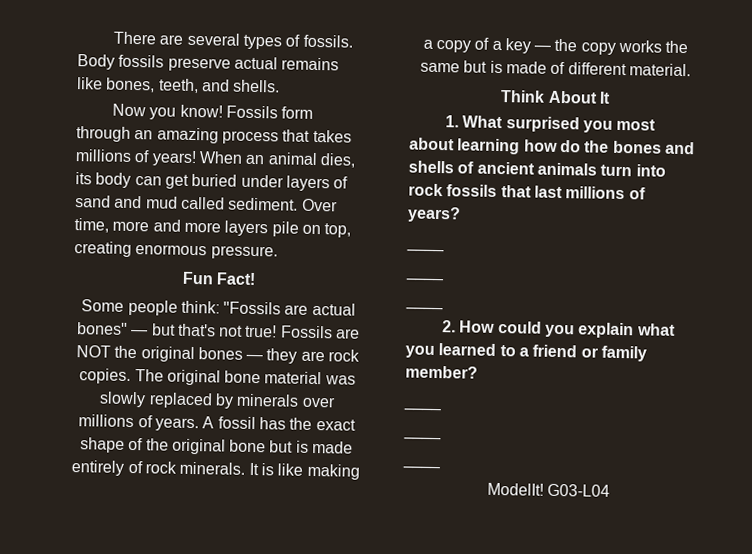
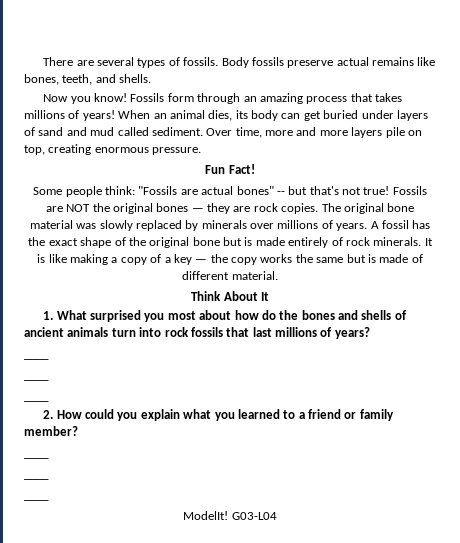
[131,329,149,336] — -> [276,191,285,195] --
[457,138,521,155] learning -> (232, 315) none

